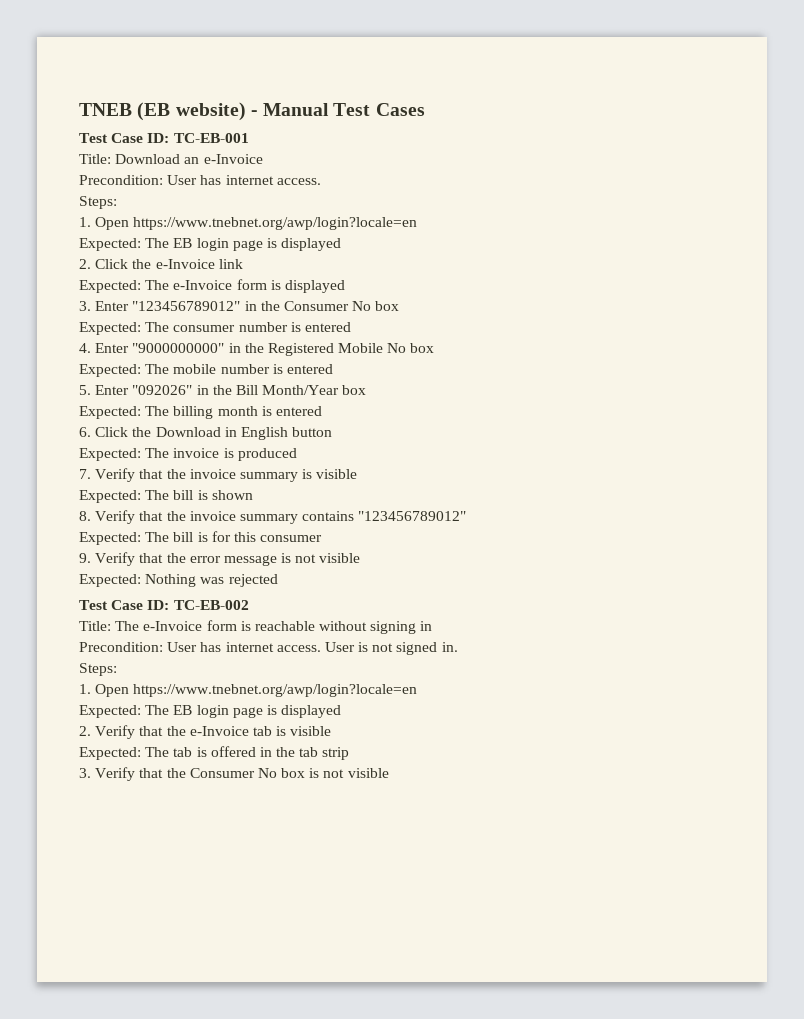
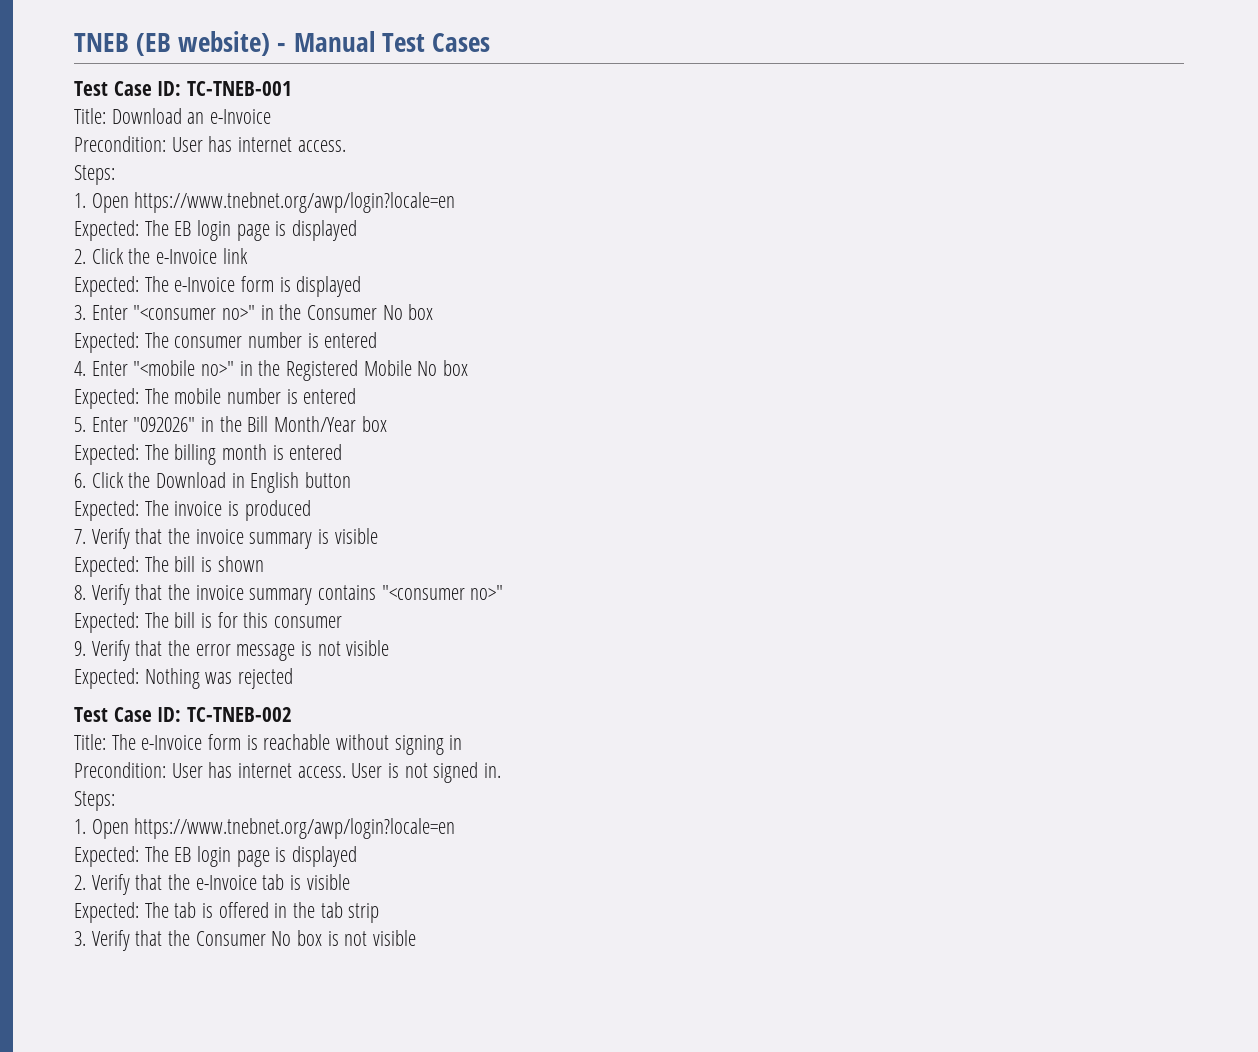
[173,133,249,143] TC-EB-001 -> [186,81,292,96] TC-TNEB-001
[132,301,241,311] "123456789012" -> [133,305,256,320] "<consumer no>"
[132,343,225,353] "9000000000" -> [133,360,235,376] "<mobile no>"
[358,511,467,521] "123456789012" -> [381,585,504,600] "<consumer no>"
[173,600,249,610] TC-EB-002 -> [186,707,292,722] TC-TNEB-002

